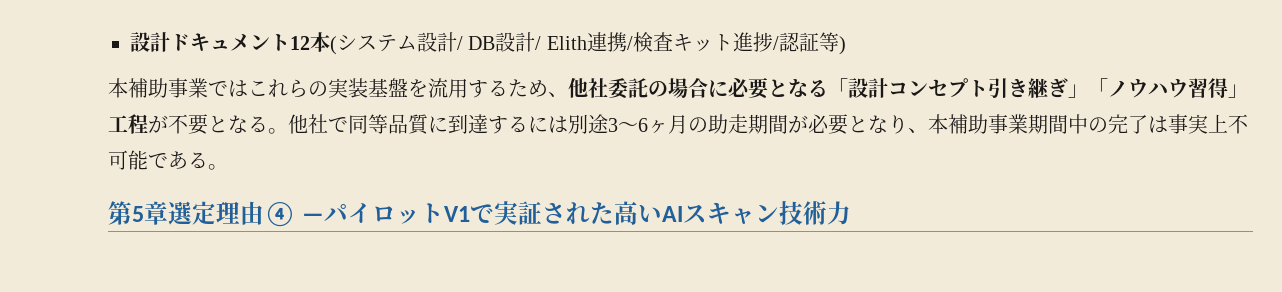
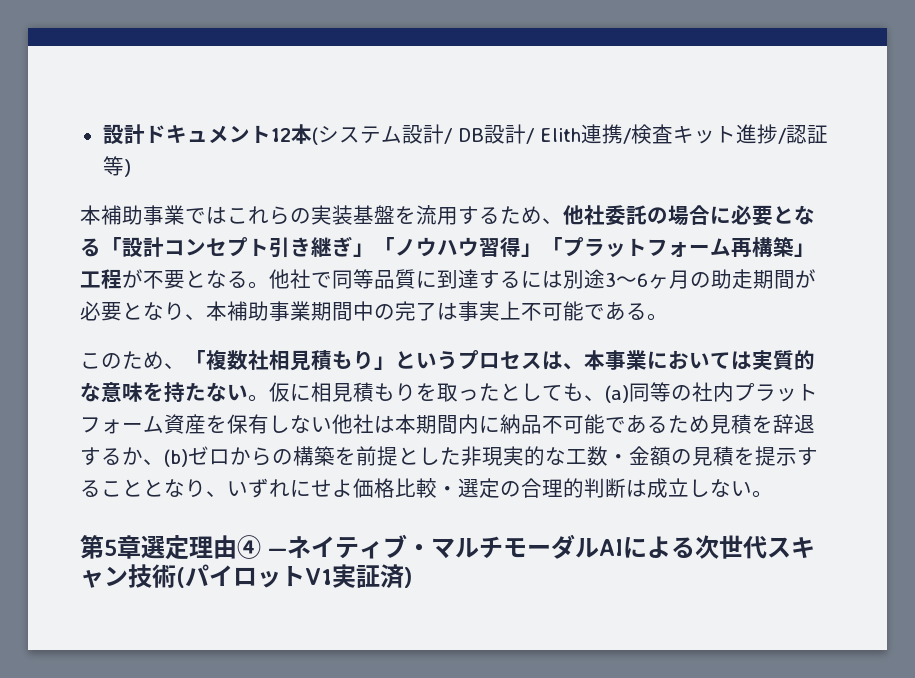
(1248, 91) none -> [542,237,815,257] 「プラットフォーム再構築」
(228, 167) none -> [80,350,815,371] [80,382,818,403] [80,414,815,434] [80,446,818,467] [80,478,773,498] // このため、「複数社相見積もり」というプロセスは、本事業においては実質的な意味を持たない。仮に相見積もりを取ったとしても、(a)同等の社内プラットフォーム資産を保有しない他社は本期間内に納品不可能であるため見積を辞退するか、(b)ゼロからの構築を前提とした非現実的な工数・金額の見積を提示することとなり、いずれにせよ価格比較・選定の合理的判断は成立しない。
[324,201,852,225] パイロットV1で実証された高いAIスキャン技術力 -> [287,534,815,559] [80,564,413,588] ネイティブ・マルチモーダルAIによる次世代スキャン技術(パイロットV1実証済)

